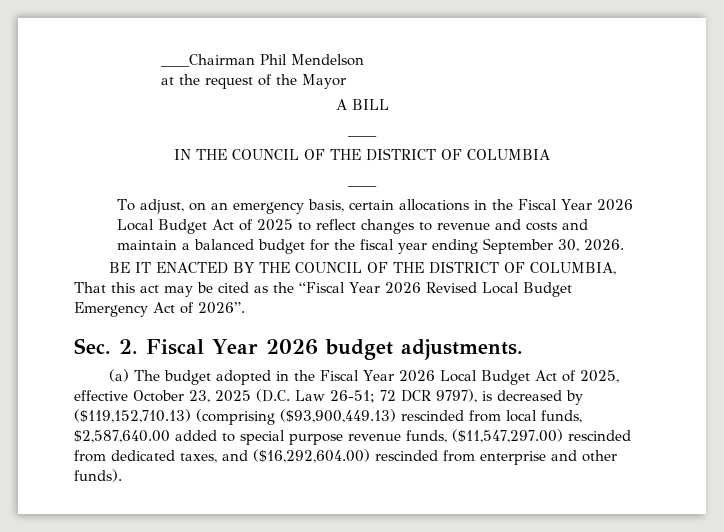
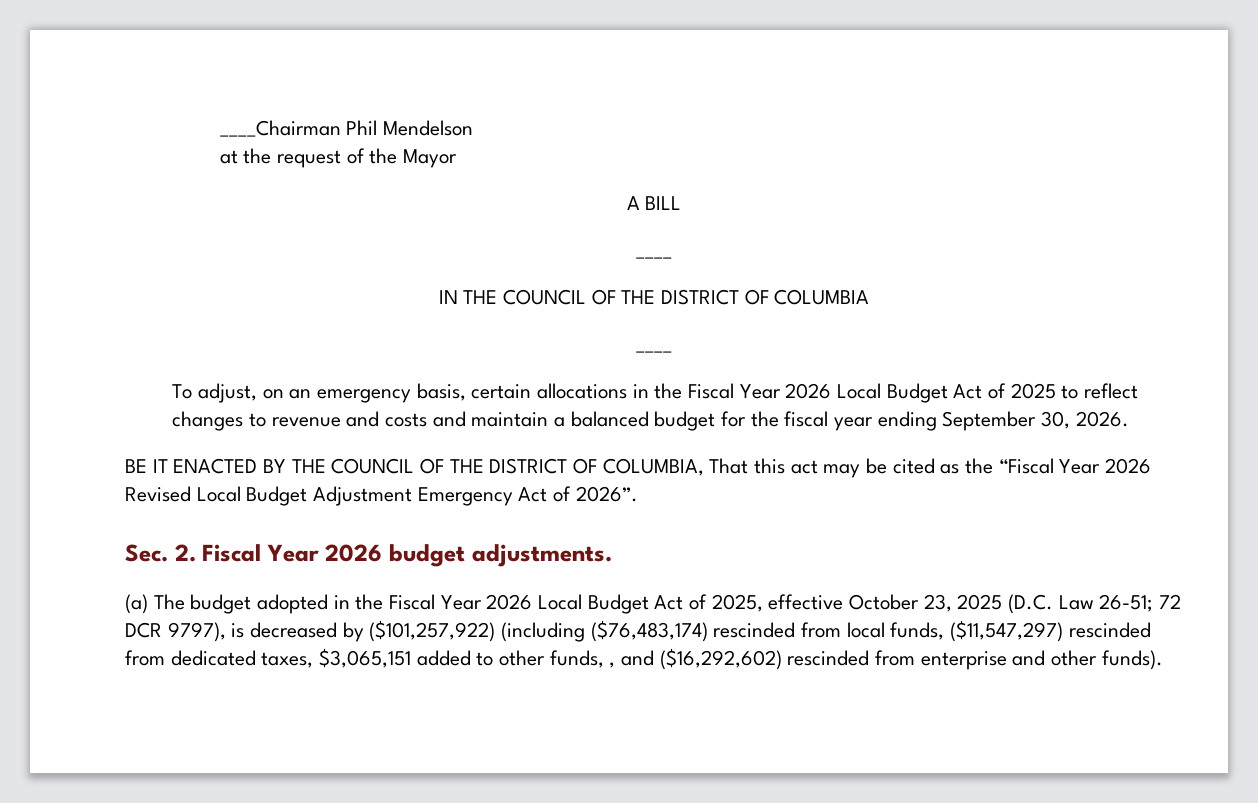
(572, 289) none -> [313,486,413,506] Adjustment
[74,409,396,425] ($119,152,710.13) (comprising ($93,900,449.13) -> [369,620,708,642] ($101,257,922) (including ($76,483,174)
[74,429,631,445] [74,449,370,463] $2,587,640.00 added to special purpose revenue funds, ($11,547,297.00) rescinded from dedicated taxes, and ($16,292,604.00) -> [950,620,1151,642] [125,648,782,670] ($11,547,297) rescinded from dedicated taxes, $3,065,151 added to other funds, , and ($16,292,602)

